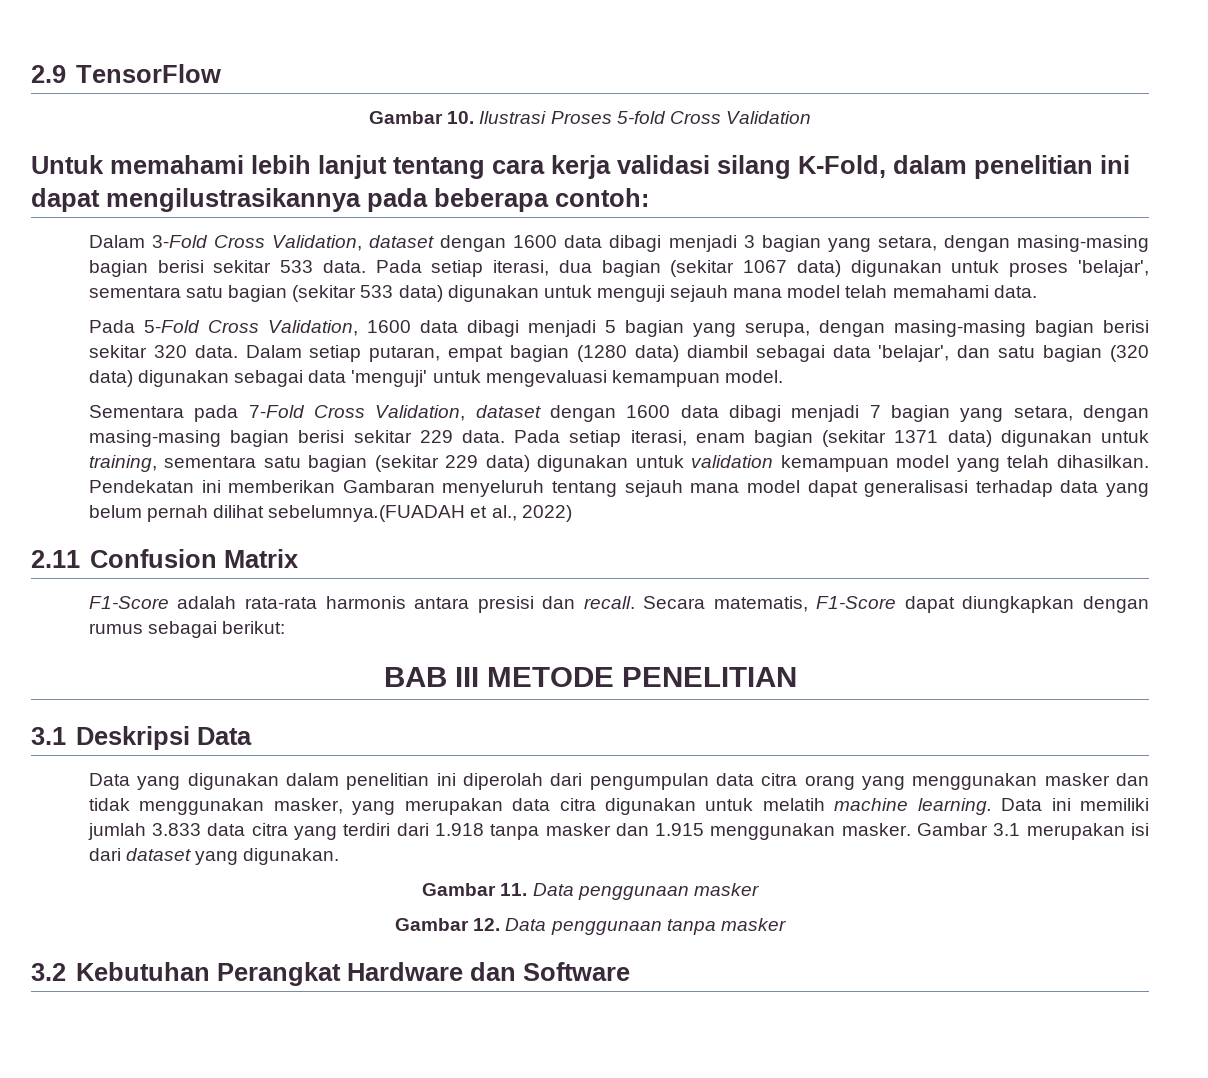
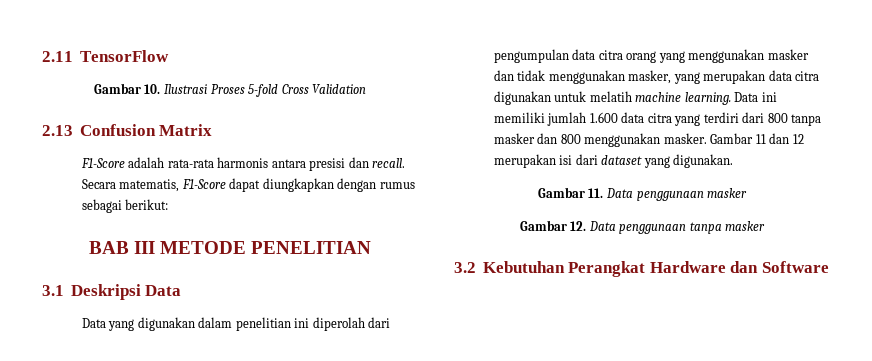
[31,65,66,83] 2.9 -> [42,51,73,62] 2.11
[31,155,1130,179] [31,188,649,212] [88,235,1150,252] [88,260,1149,277] [88,285,1037,302] [88,320,1149,337] [88,345,1150,362] [88,370,783,387] [88,405,1149,422] [88,430,1150,447] [88,455,1149,472] [88,480,1149,497] [88,505,572,522] [31,550,80,568] Untuk memahami lebih lanjut tentang cara kerja validasi silang K-Fold, dalam penelitian ini dapat mengilustrasikannya pada beberapa contoh: // Dalam 3-Fold Cross Validation, dataset dengan 1600 data dibagi menjadi 3 bagian yang setara, dengan masing-masing bagian berisi sekitar 533 data. Pada setiap iterasi, dua bagian (sekitar 1067 data) digunakan untuk proses 'belajar', sementara satu bagian (sekitar 533 data) digunakan untuk menguji sejauh mana model telah memahami data. // Pada 5-Fold Cross Validation, 1600 data dibagi menjadi 5 bagian yang serupa, dengan masing-masing bagian berisi sekitar 320 data. Dalam setiap putaran, empat bagian (1280 data) diambil sebagai data 'belajar', dan satu bagian (320 data) digunakan sebagai data 'menguji' untuk mengevaluasi kemampuan model. // Sementara pada 7-Fold Cross Validation, dataset dengan 1600 data dibagi menjadi 7 bagian yang setara, dengan masing-masing bagian berisi sekitar 229 data. Pada setiap iterasi, enam bagian (sekitar 1371 data) digunakan untuk training, sementara satu bagian (sekitar 229 data) digunakan untuk validation kemampuan model yang telah dihasilkan. Pendekatan ini memberikan Gambaran menyeluruh tentang sejauh mana model dapat generalisasi terhadap data yang belum pernah dilihat sebelumnya.(FUADAH et al., 2022) // 2.11 -> [42,125,73,136] 2.13
[152,823,202,836] 3.833 -> [589,112,618,123] 1.600
[434,823,484,836] 1.918 -> [767,113,788,123] 800
[655,823,705,836] 1.915 -> [560,134,581,144] 800
[993,823,1021,836] 3.1 -> [755,133,804,144] 11 dan 12

